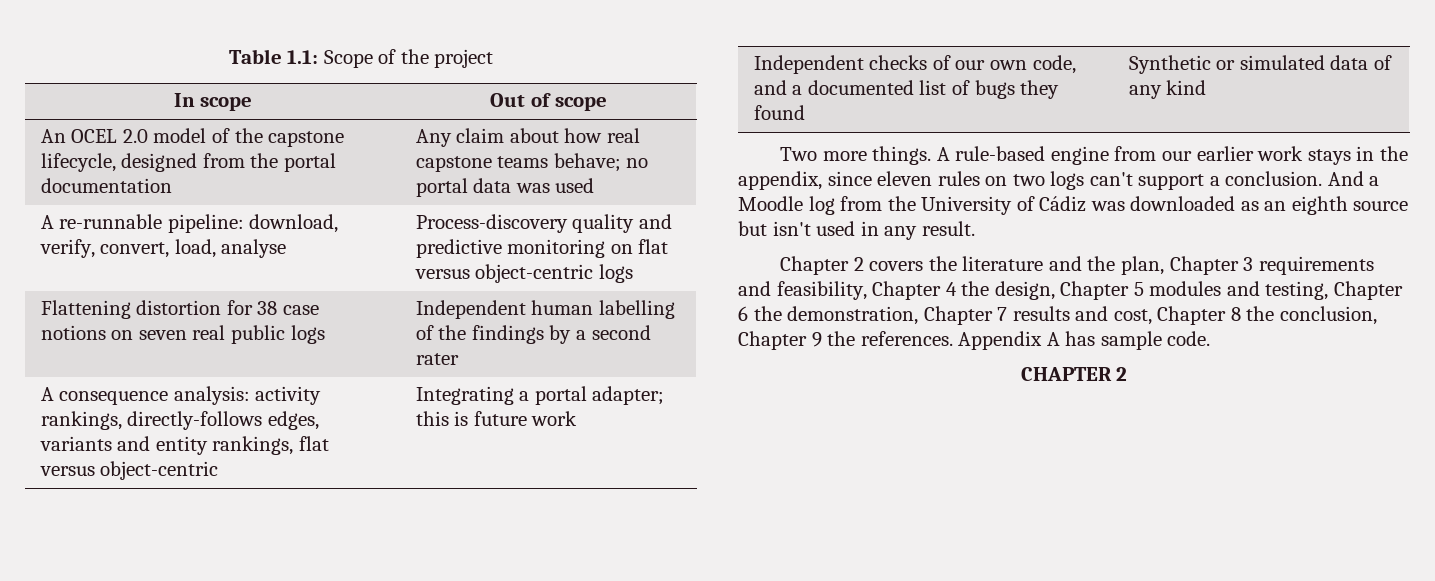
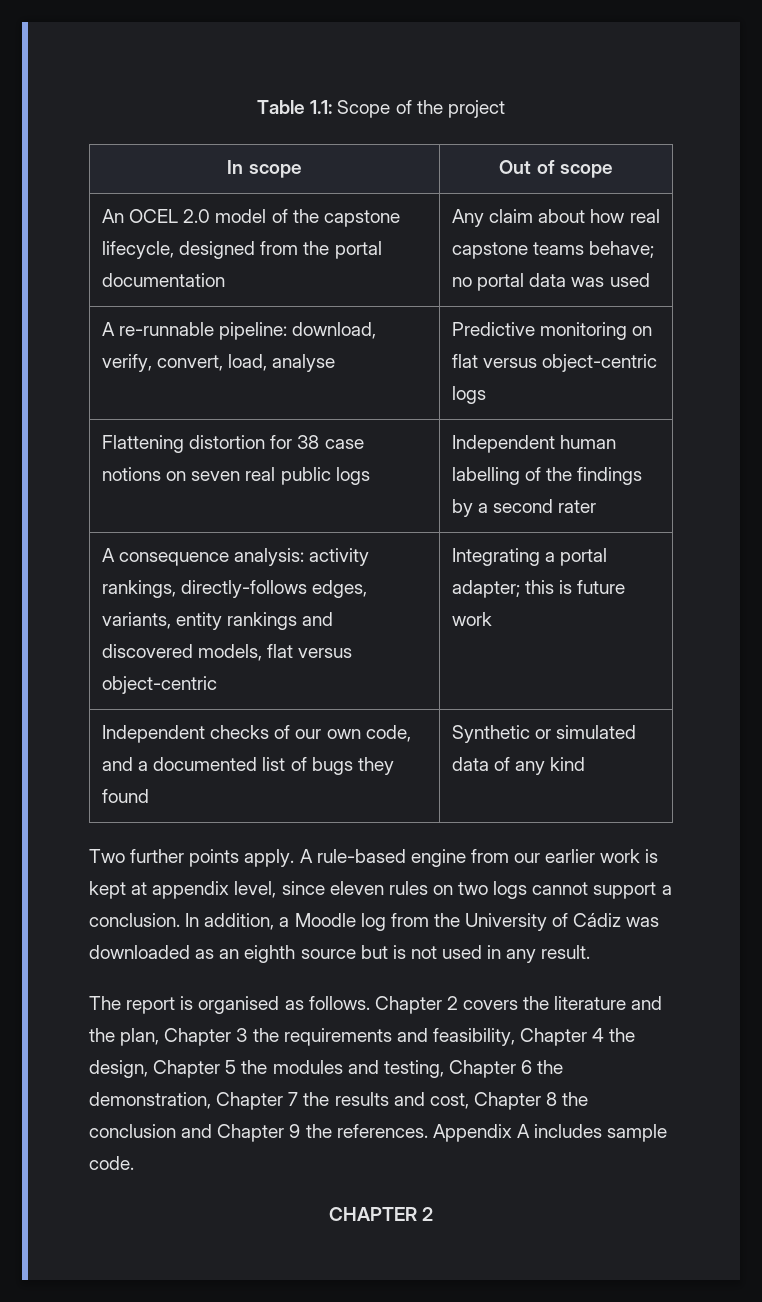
[415,214,672,233] [415,239,502,258] Process-discovery quality and predictive -> [452,322,536,336] Predictive
[39,436,294,455] variants and entity rankings, -> [102,612,334,630] [102,644,263,661] variants, entity rankings and discovered models,
[822,146,932,165] more things. -> [130,849,295,867] further points apply.
[1307,146,1408,165] [738,171,822,190] stays in the appendix, -> [645,849,659,863] [89,881,277,899] is kept at appendix level,
[1089,172,1133,186] can't -> [532,882,589,895] cannot
[1327,171,1364,186] And -> [185,913,275,930] In addition,
[772,221,811,236] isn't -> [392,945,437,959] is not
(975, 228) none -> [89,996,370,1014] The report is organised as follows.
(1254, 264) none -> [252,1028,279,1042] the
(1144, 289) none -> [241,1060,268,1074] the
(1008, 314) none -> [303,1092,330,1106] the
[1279,306,1377,325] conclusion, -> [89,1124,213,1138] conclusion and
[1065,331,1096,346] has -> [534,1124,603,1138] includes

